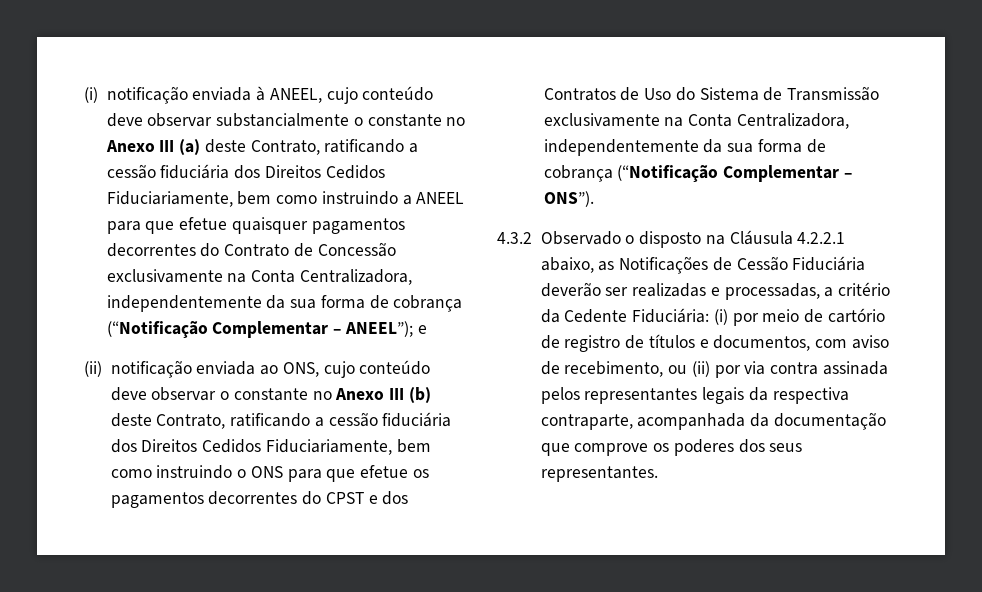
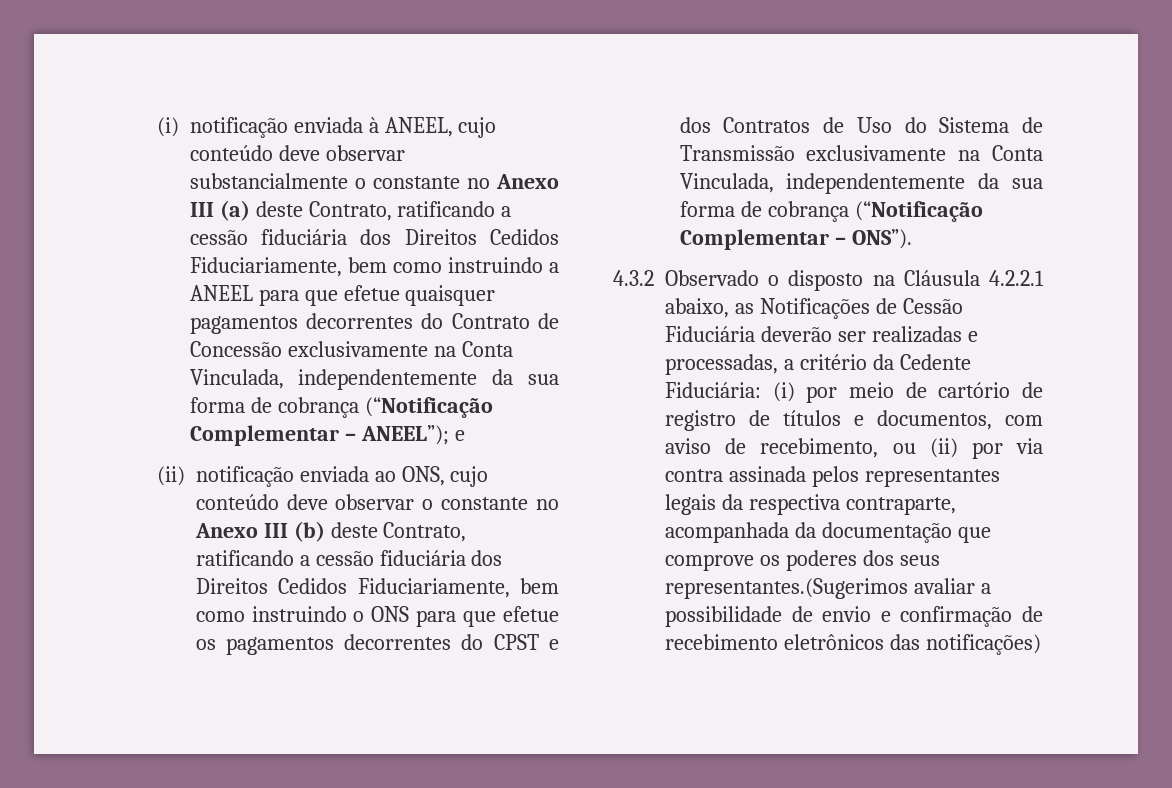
[299,269,412,285] Centralizadora, -> [189,369,284,389] Vinculada,
[736,113,849,129] Centralizadora, -> [679,173,774,193] Vinculada,
[540,466,658,482] representantes. -> [665,578,991,599] [665,606,1043,627] [665,634,1041,655] representantes.(Sugerimos avaliar a possibilidade de envio e confirmação de recebimento eletrônicos das notificações)

